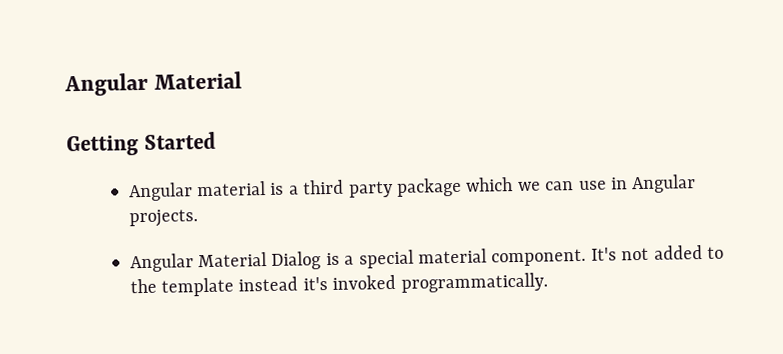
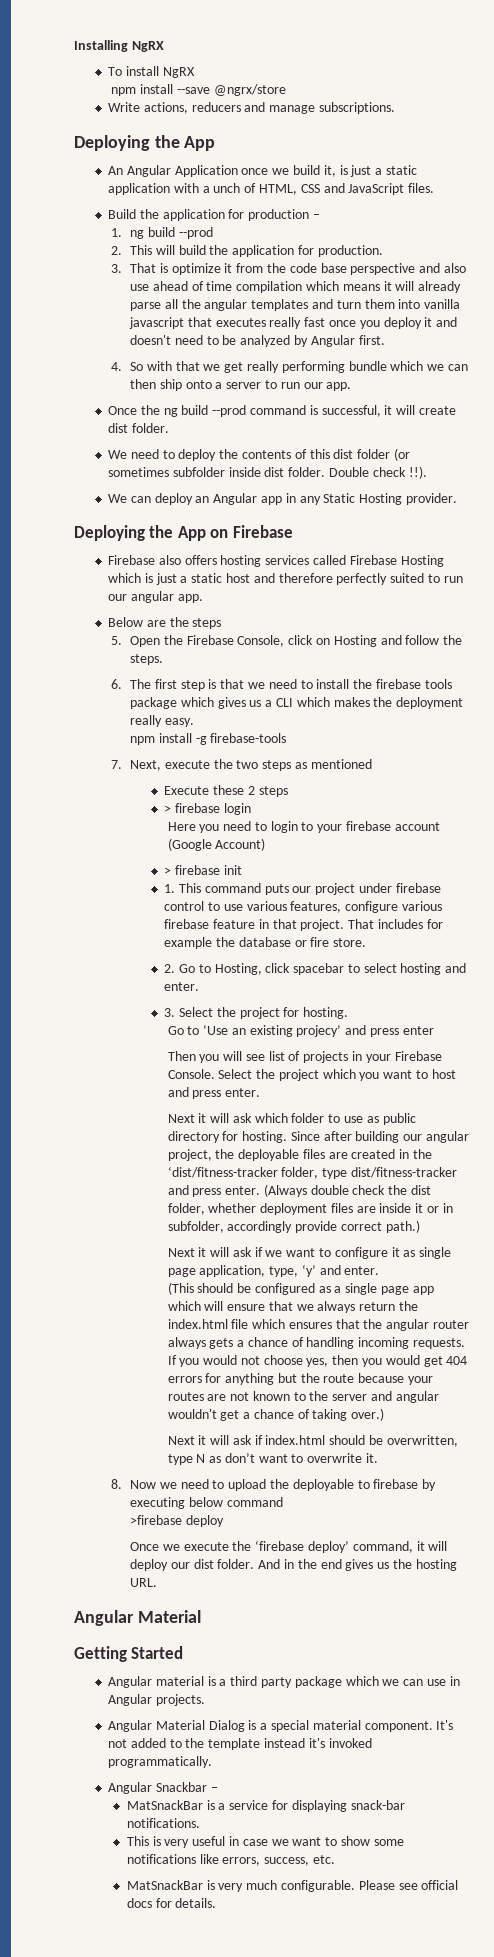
(64, 84) none -> [74,40,164,52] [108,66,195,78] [111,84,286,96] [108,102,396,114] [74,135,216,151] [108,165,417,177] [108,183,435,195] [108,209,321,221] [111,227,213,239] [111,245,383,257] [111,263,466,275] [130,281,462,293] [130,299,461,311] [129,317,458,329] [130,335,385,347] [111,361,468,373] [130,379,352,391] [108,405,456,417] [108,423,169,433] [108,448,410,461] [108,466,427,479] [108,493,457,505] [74,525,293,541] [108,555,444,567] [108,573,463,585] [108,591,203,603] [108,617,222,629] [111,635,463,647] [130,654,164,665] [111,679,452,691] [130,697,464,709] [130,715,194,727] [130,733,287,745] [111,759,372,771] [164,785,288,797] [164,803,251,815] [167,821,440,833] [167,838,266,851] [164,865,242,875] [164,883,441,895] [164,901,442,913] [164,919,443,931] [164,937,367,949] [164,963,467,975] [164,982,200,991] [164,1007,349,1019] [167,1024,434,1037] [167,1051,442,1063] [167,1069,456,1081] [167,1087,261,1099] [167,1113,416,1125] [167,1131,470,1143] [167,1149,433,1161] [167,1166,457,1179] [167,1184,432,1197] [167,1203,453,1215] [167,1220,420,1233] [167,1247,452,1259] [167,1264,380,1277] [167,1282,434,1295] [167,1301,419,1313] [167,1319,470,1331] [167,1337,466,1349] [167,1355,468,1367] [167,1373,434,1385] [167,1391,439,1403] [167,1408,385,1421] [167,1435,458,1447] [167,1453,379,1465] [111,1479,437,1491] [130,1497,283,1509] [130,1515,224,1527] [130,1540,448,1553] [130,1559,457,1571] [130,1578,158,1587] Installing NgRX // To install NgRX // npm install --save @ngrx/store // Write actions, reducers and manage subscriptions. // Deploying the App // An Angular Application once we build it, is just a static application with a unch of HTML, CSS and JavaScript files. // Build the application for production – // 1. ng build --prod // 2. This will build the application for production. // 3. That is optimize it from the code base perspective and also use ahead of time compilation which means it will already parse all the angular templates and turn them into vanilla javascript that executes really fast once you deploy it and doesn't need to be analyzed by Angular first. // 4. So with that we get really performing bundle which we can then ship onto a server to run our app. // Once the ng build --prod command is successful, it will create dist folder. // We need to deploy the contents of this dist folder (or sometimes subfolder inside dist folder. Double check !!). // We can deploy an Angular app in any Static Hosting provider. // Deploying the App on Firebase // Firebase also offers hosting services called Firebase Hosting which is just a static host and therefore perfectly suited to run our angular app. // Below are the steps // 5. Open the Firebase Console, click on Hosting and follow the steps. // 6. The first step is that we need to install the firebase tools package which gives us a CLI which makes the deployment really easy. // npm install -g firebase-tools // 7. Next, execute the two steps as mentioned // Execute these 2 steps // > firebase login // Here you need to login to your firebase account (Google Account) // > firebase init // 1. This command puts our project under firebase control to use various features, configure various firebase feature in that project. That includes for example the database or fire store. // 2. Go to Hosting, click spacebar to select hosting and enter. // 3. Select the project for hosting. // Go to ‘Use an existing projecy’ and press enter // Then you will see list of projects in your Firebase Console. Select the project which you want to host and press enter. // Next it will ask which folder to use as public directory for hosting. Since after building our angular project, the deployable files are created in the ‘dist/fitness-tracker folder, type dist/fitness-tracker and press enter. (Always double check the dist folder, whether deployment files are inside it or in subfolder, accordingly provide correct path.) // Next it will ask if we want to configure it as single page application, type, ‘y’ and enter. // (This should be configured as a single page app which will ensure that we always return the index.html file which ensures that the angular router always gets a chance of handling incoming requests. If you would not choose yes, then you would get 404 errors for anything but the route because your routes are not known to the server and angular wouldn't get a chance of taking over.) // Next it will ask if index.html should be overwritten, type N as don’t want to overwrite it. // 8. Now we need to upload the deployable to firebase by executing below command // >firebase deploy // Once we execute the ‘firebase deploy’ command, it will deploy our dist folder. And in the end gives us the hosting URL. //
(548, 282) none -> [108,1782,218,1794] [126,1800,405,1812] [126,1818,200,1828] [126,1836,404,1848] [126,1854,335,1866] [126,1880,459,1892] [126,1898,217,1908] // Angular Snackbar – // MatSnackBar is a service for displaying snack-bar notifications. // This is very useful in case we want to show some notifications like errors, success, etc. // MatSnackBar is very much configurable. Please see official docs for details.

